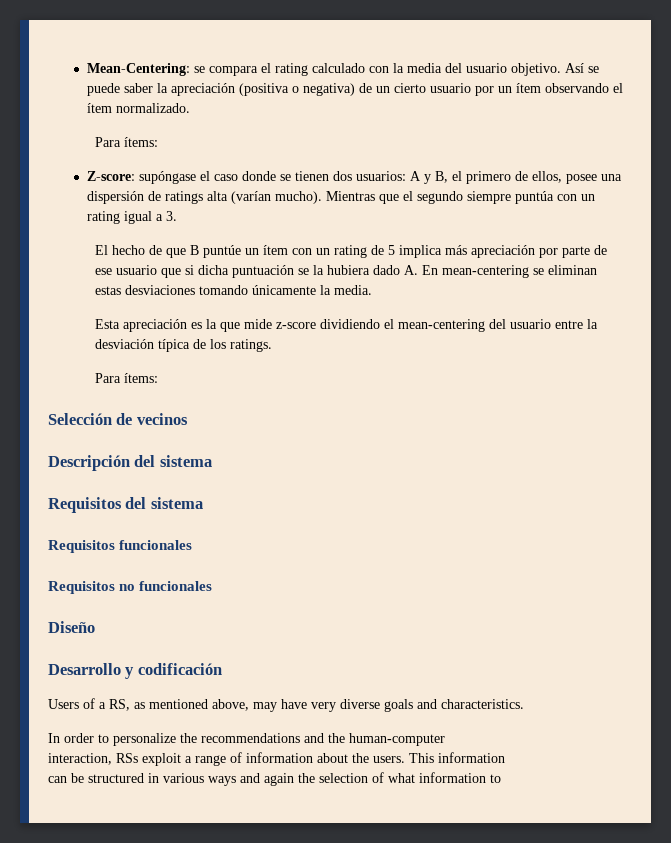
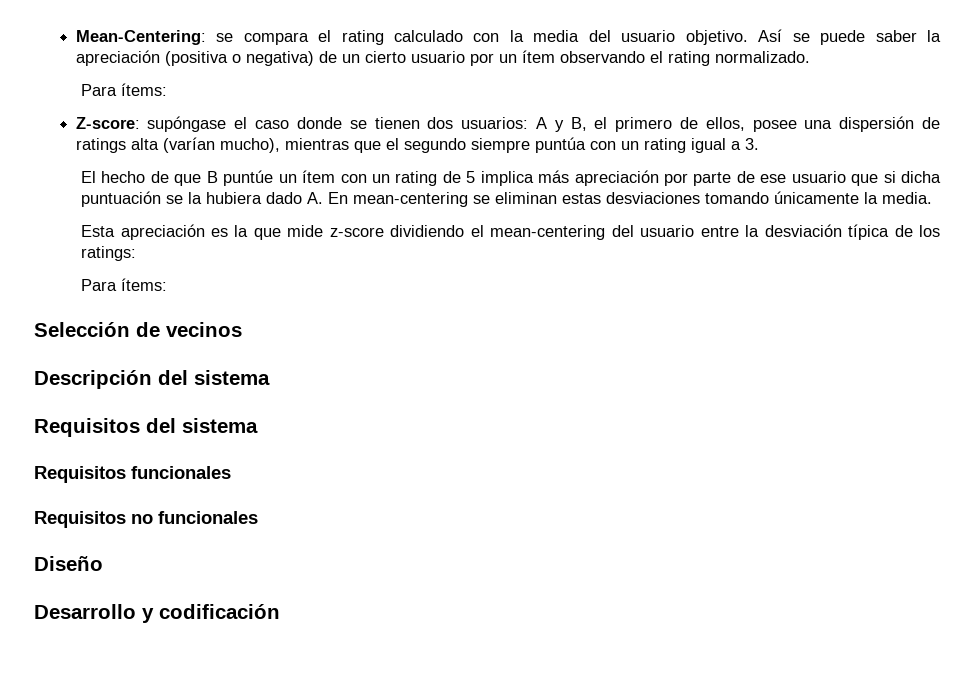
[86,103,112,113] ítem -> [667,51,710,66] rating
[274,191,375,204] mucho). Mientras -> [219,138,349,153] mucho), mientras
[229,339,272,352] ratings. -> [81,246,137,261] ratings:
[48,698,524,712] [48,733,445,746] [48,752,505,766] [48,772,501,786] // Users of a RS, as mentioned above, may have very diverse goals and characteristics. // In order to personalize the recommendations and the human-computer // interaction, RSs exploit a range of information about the users. This information // can be structured in various ways and again the selection of what information to -> (280, 611) none

